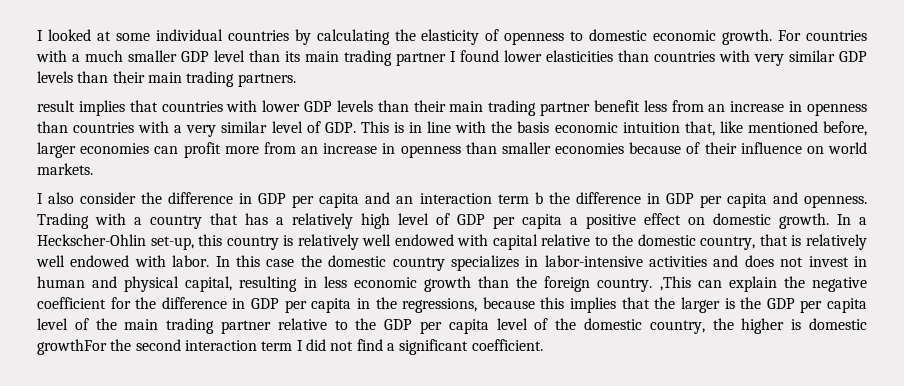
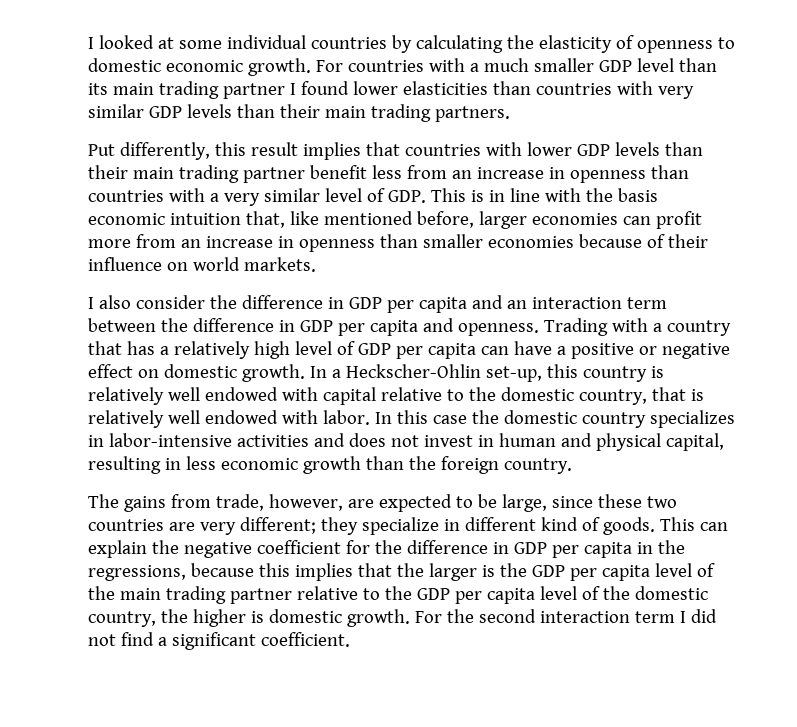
(296, 80) none -> [88,142,246,160] Put differently, this
[534,192,543,204] b -> [88,318,156,332] between
[570,214,636,229] a positive -> [480,341,730,359] can have a positive or negative
[659,276,691,291] ,This -> [88,494,677,512] [88,517,695,535] // The gains from trade, however, are expected to be large, since these two countries are very different; they specialize in different kind of goods. This
[37,339,107,355] growthFor -> [346,609,442,627] growth. For

